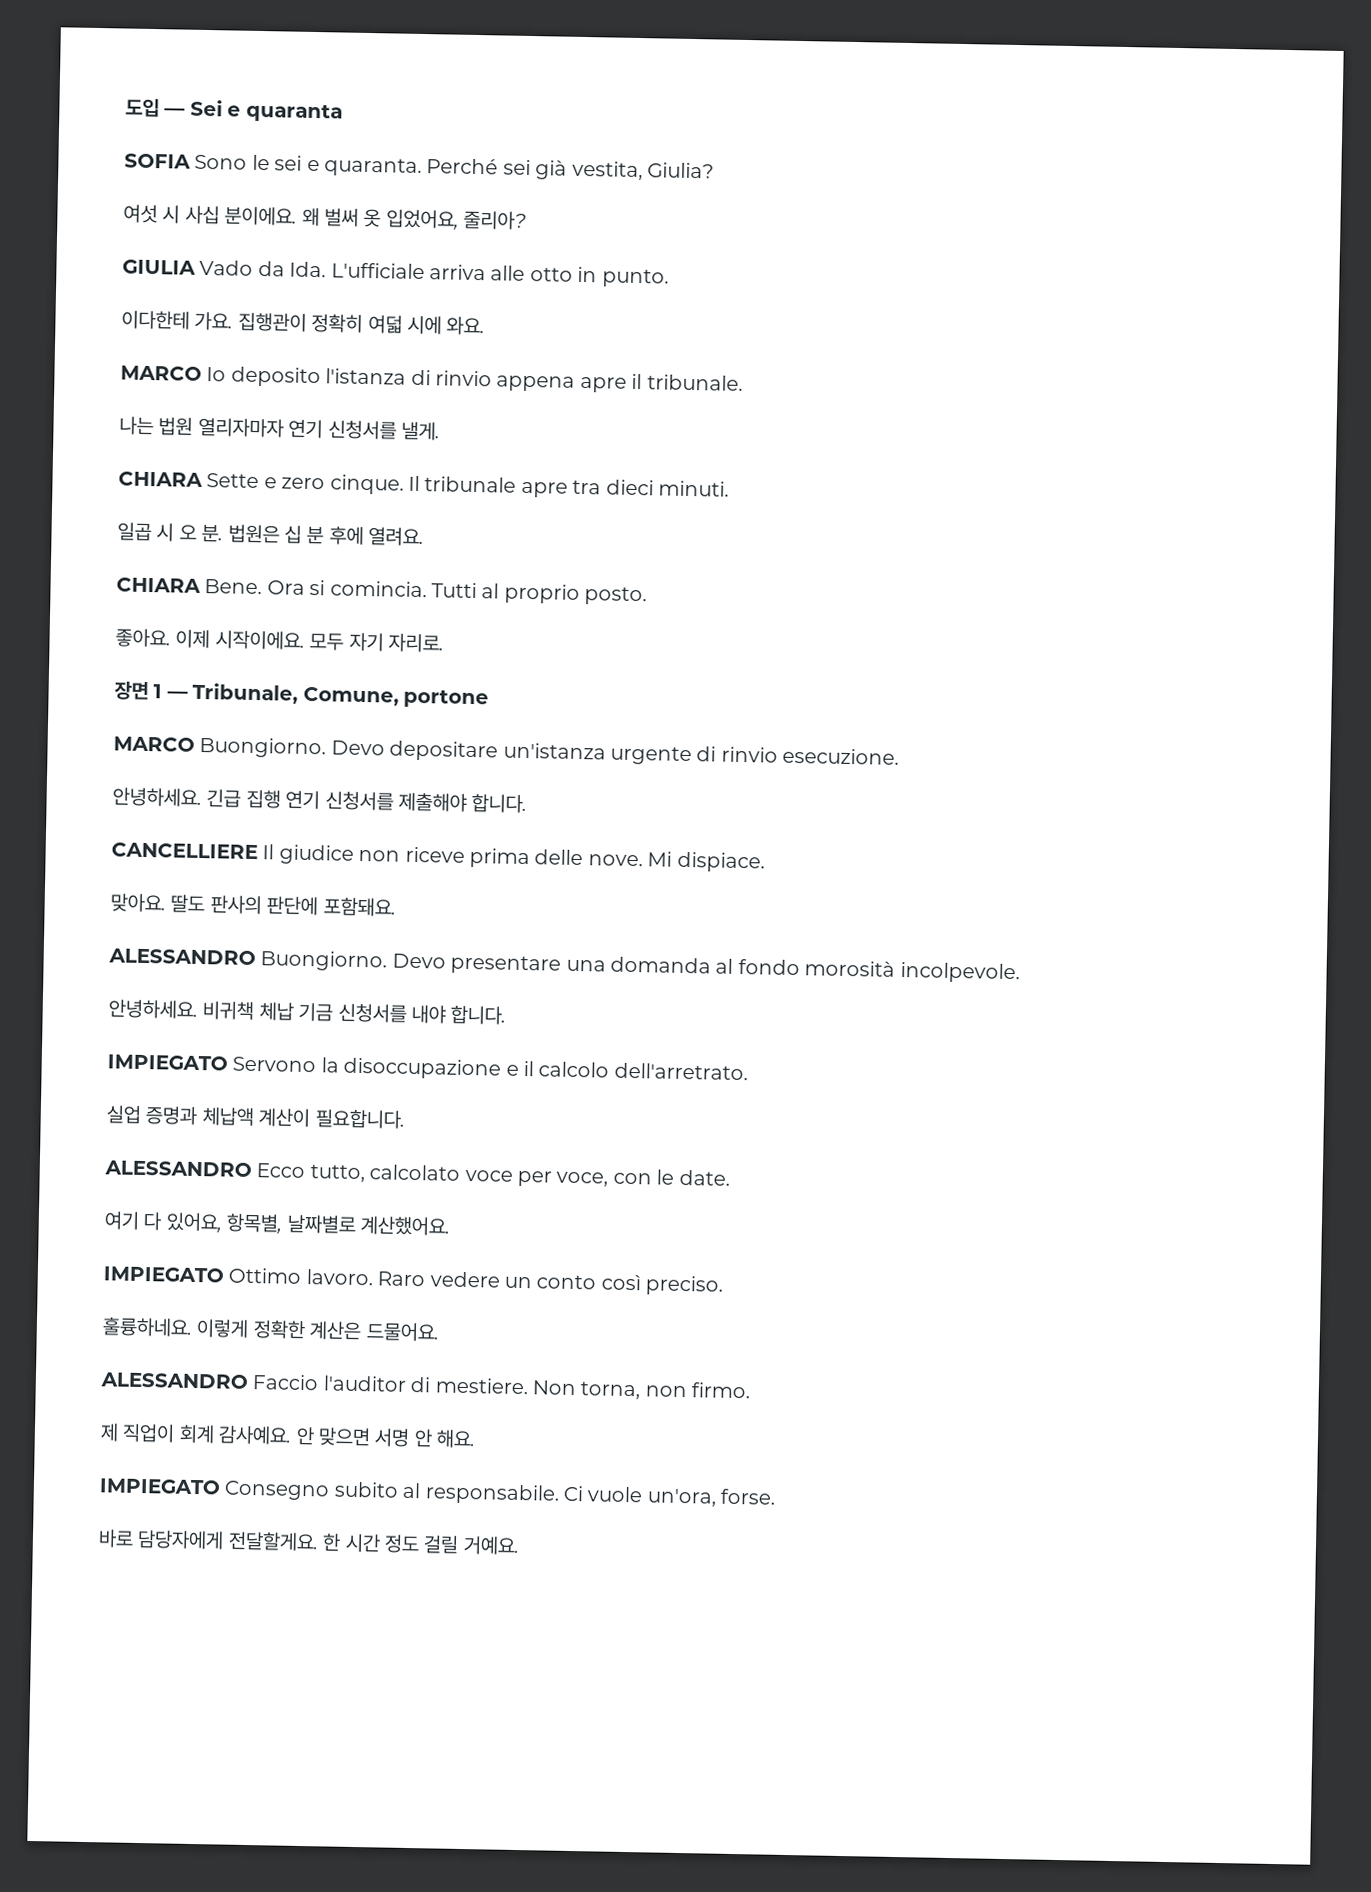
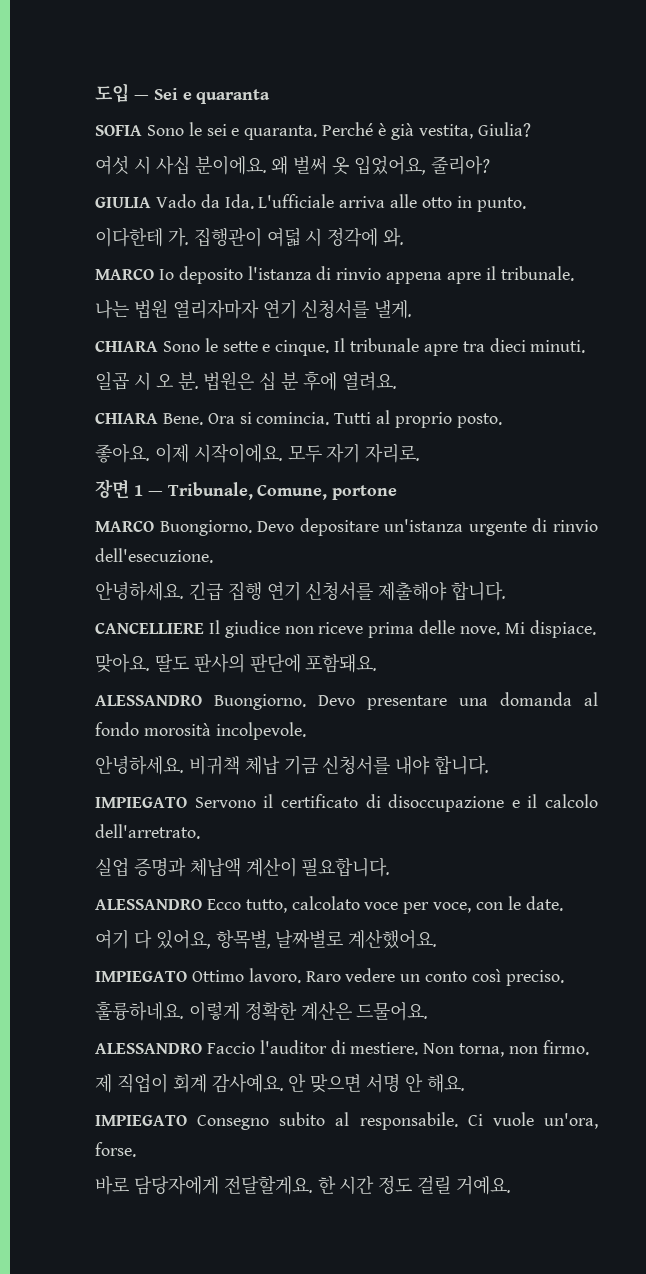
[502,159,531,175] sei -> [378,123,387,136] è
[194,311,486,336] 가요. 집행관이 정확히 여덟 시에 와요. -> [167,227,405,247] 가. 집행관이 여덟 시 정각에 와.
[206,473,326,490] Sette e zero -> [162,338,271,352] Sono le sette e
[782,747,900,765] esecuzione. -> [95,548,213,563] dell'esecuzione.
[320,1057,339,1073] la -> [263,794,381,808] il certificato di

